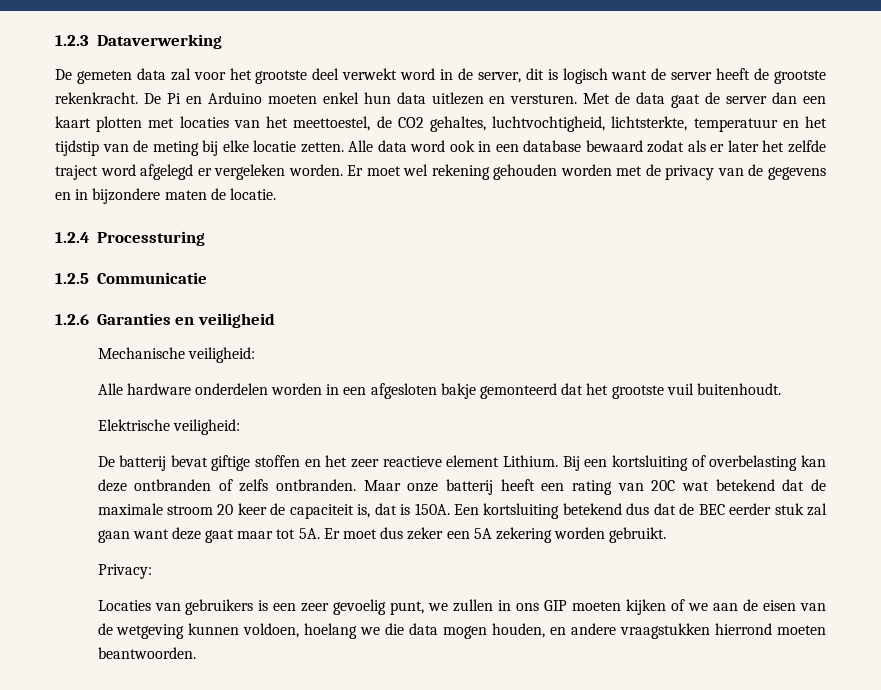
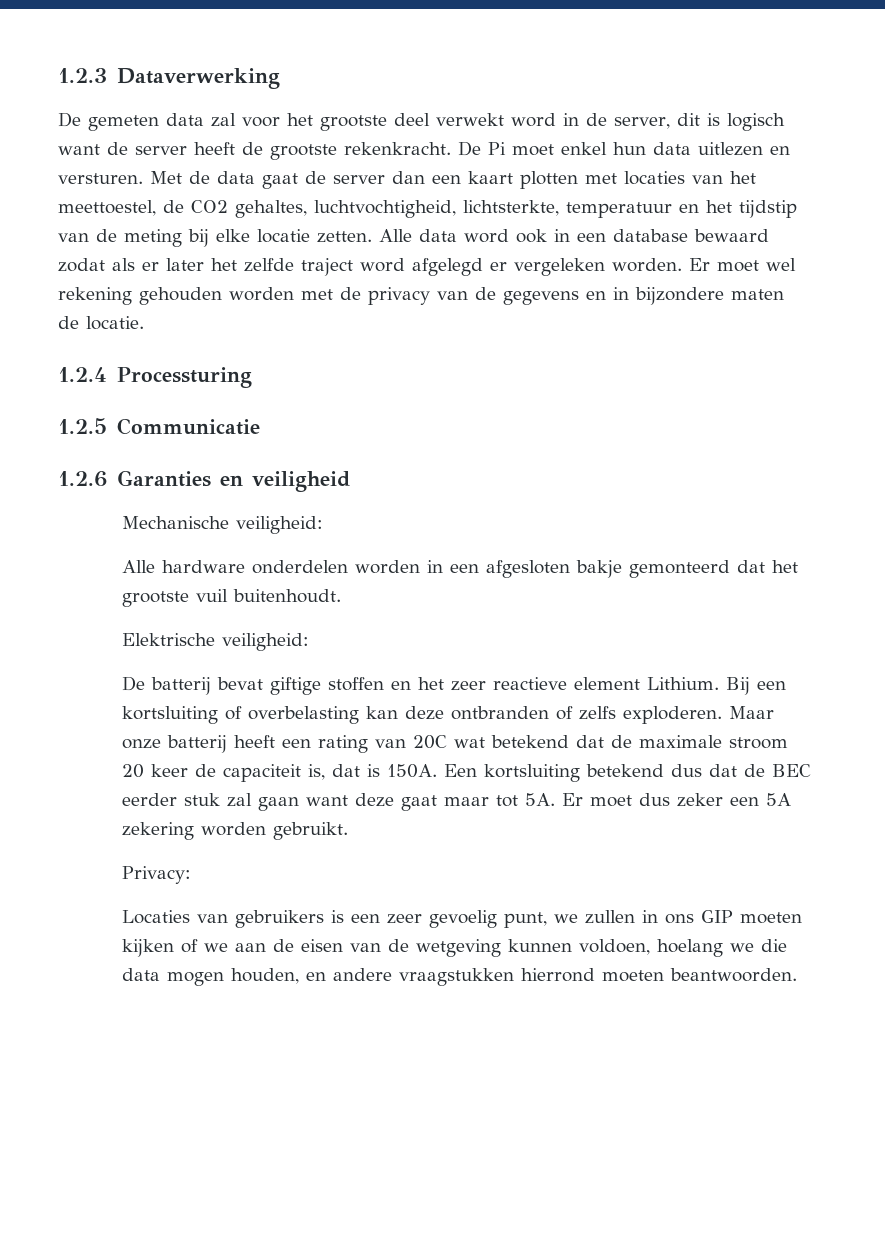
[185,92,317,104] en Arduino moeten -> [512,144,554,156] moet
[276,479,357,491] ontbranden. -> [622,706,722,724] exploderen.

